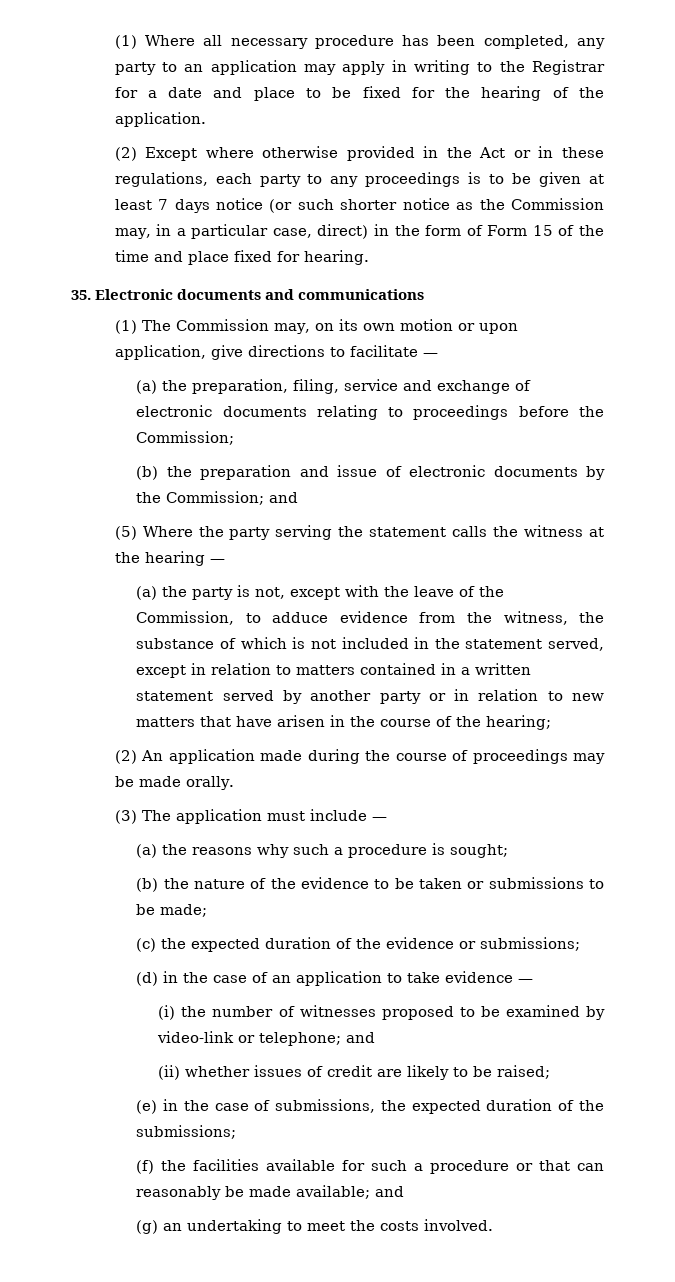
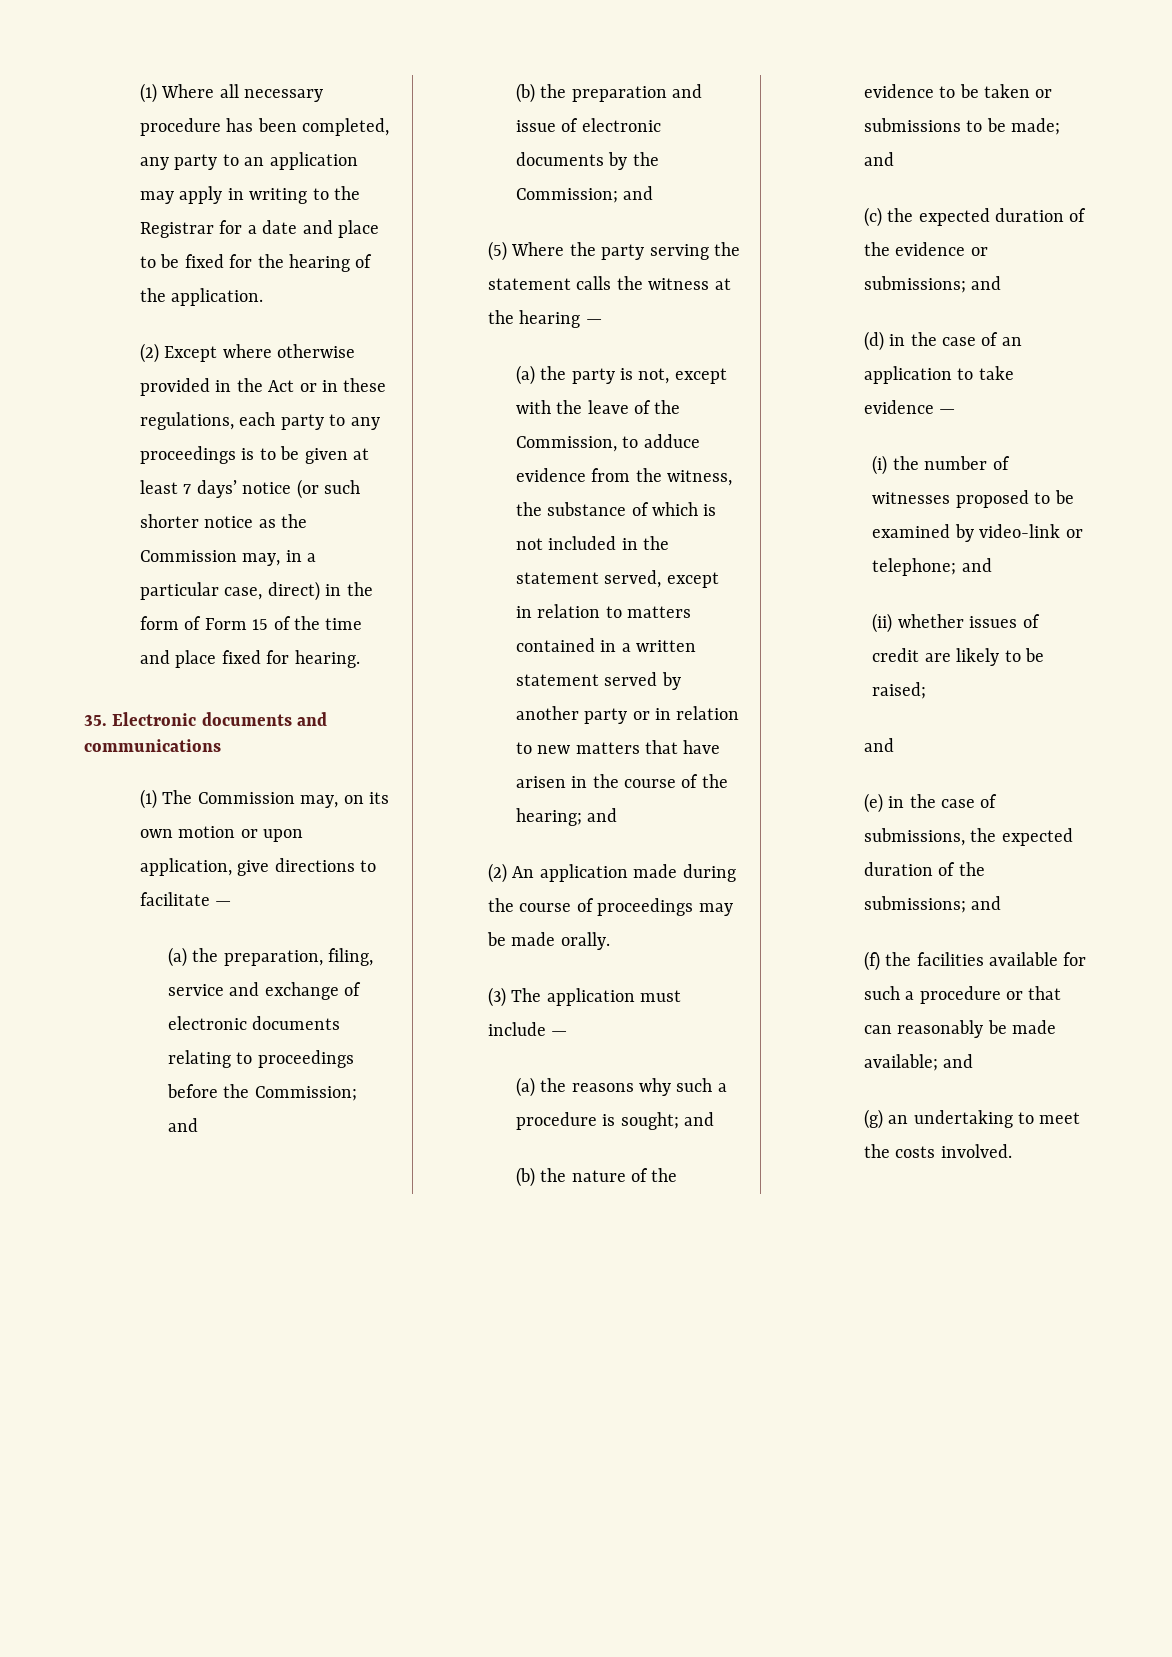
[174,199,210,213] days -> [196,480,237,498] days’
(235, 438) none -> [167,1118,198,1132] and
(552, 722) none -> [587,808,618,822] and
(509, 851) none -> [684,1112,715,1126] and
(208, 910) none -> [863,152,894,166] and
(581, 944) none -> [971,276,1002,290] and
(551, 1072) none -> [863,738,894,752] // and
(237, 1132) none -> [971,896,1002,910] and

